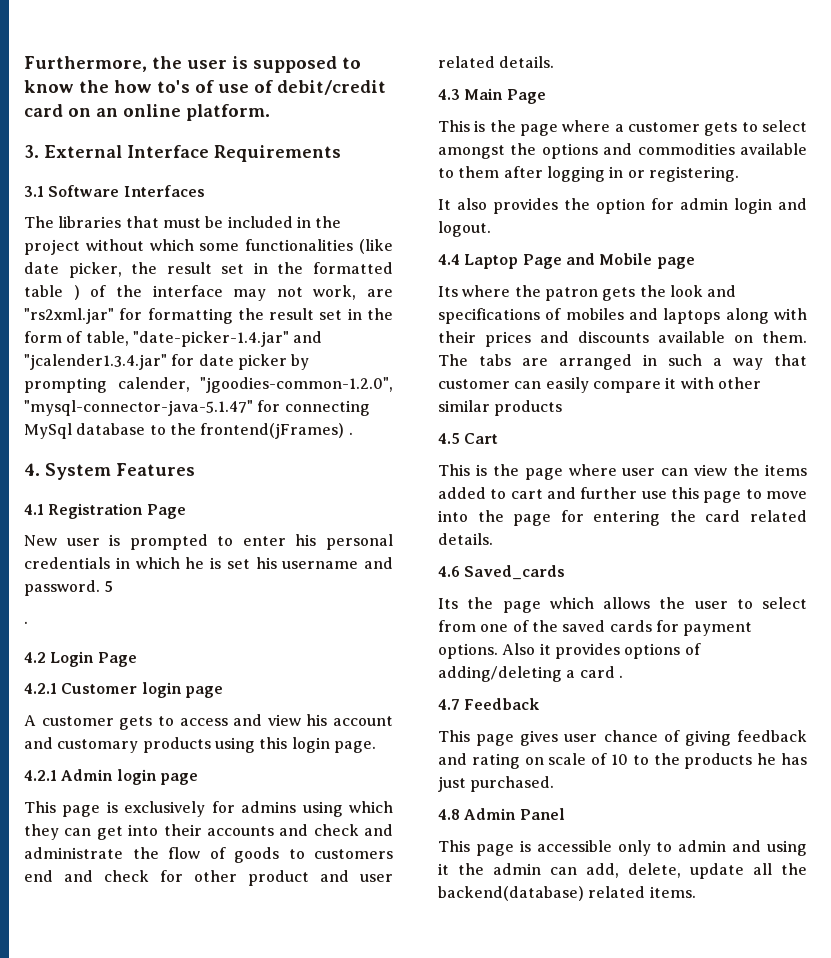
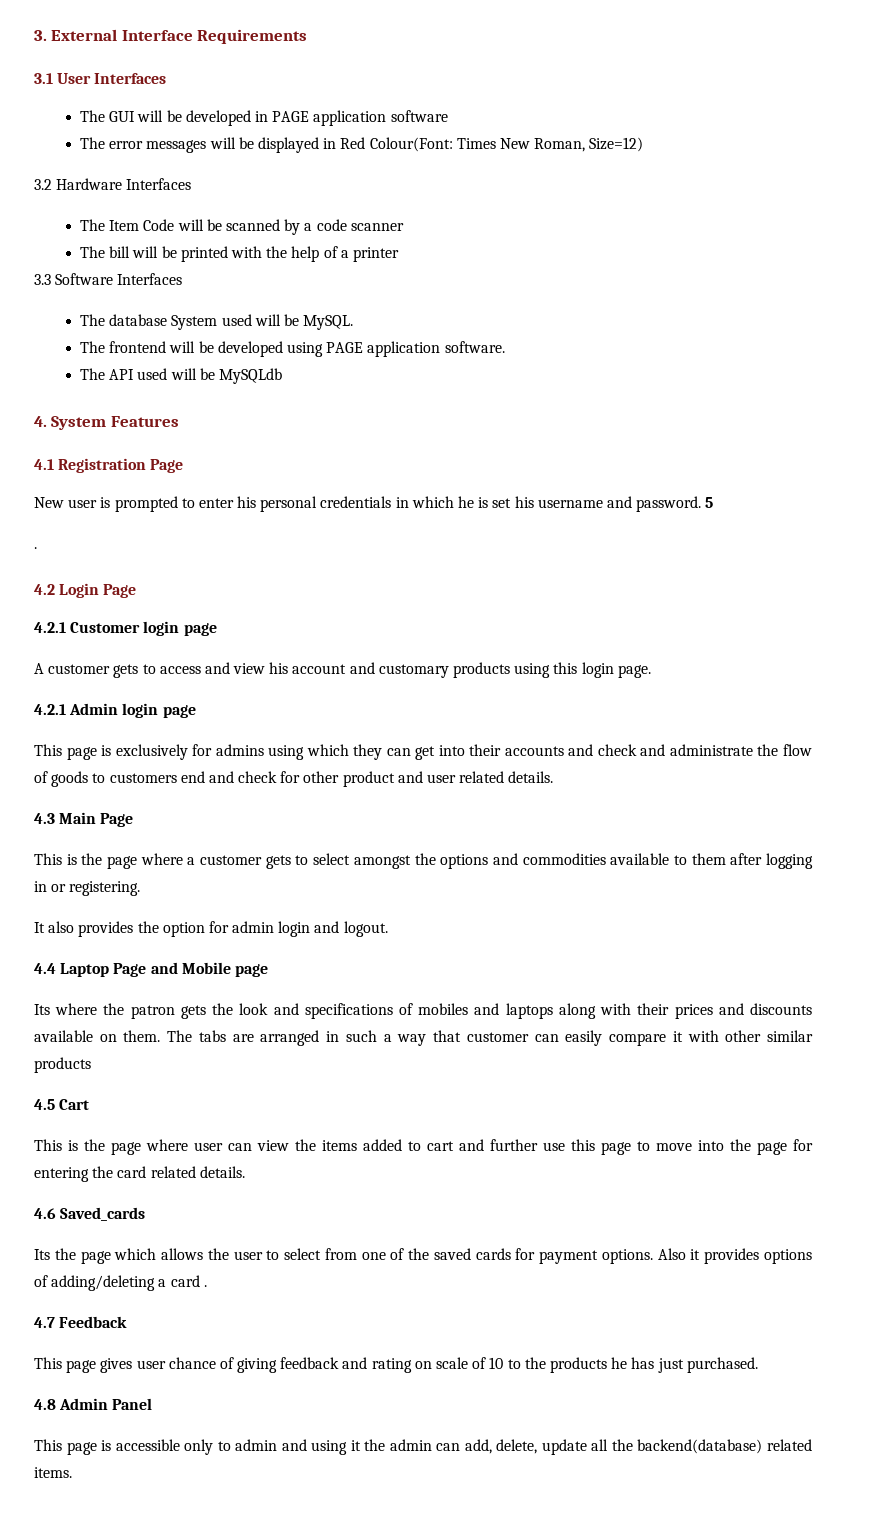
[24,56,361,73] [24,80,386,95] [24,104,270,121] Furthermore, the user is supposed to know the how to's of use of debit/credit card on an online platform. // -> (34, 35) none
[48,185,205,197] [24,216,342,228] [24,239,393,255] [24,262,393,278] [24,285,393,301] [24,308,393,324] [24,331,323,347] [24,354,310,370] [24,377,393,393] [24,400,370,416] [24,423,353,439] Software Interfaces // The libraries that must be included in the project without which some functionalities (like date picker, the result set in the formatted table ) of the interface may not work, are "rs2xml.jar" for formatting the result set in the form of table, "date-picker-1.4.jar" and "jcalender1.3.4.jar" for date picker by prompting calender, "jgoodies-common-1.2.0", "mysql-connector-java-5.1.47" for connecting MySql database to the frontend(jFrames) . -> [57,73,167,84] [80,110,448,126] [80,137,644,153] [34,178,192,190] [80,219,404,235] [80,246,399,262] [34,273,183,285] [80,314,354,330] [80,341,505,357] [80,368,283,384] User Interfaces // The GUI will be developed in PAGE application software // The error messages will be displayed in Red Colour(Font: Times New Roman, Size=12) // 3.2 Hardware Interfaces // The Item Code will be scanned by a code scanner // The bill will be printed with the help of a printer // 3.3 Software Interfaces // The database System used will be MySQL. // The frontend will be developed using PAGE application software. // The API used will be MySQLdb

